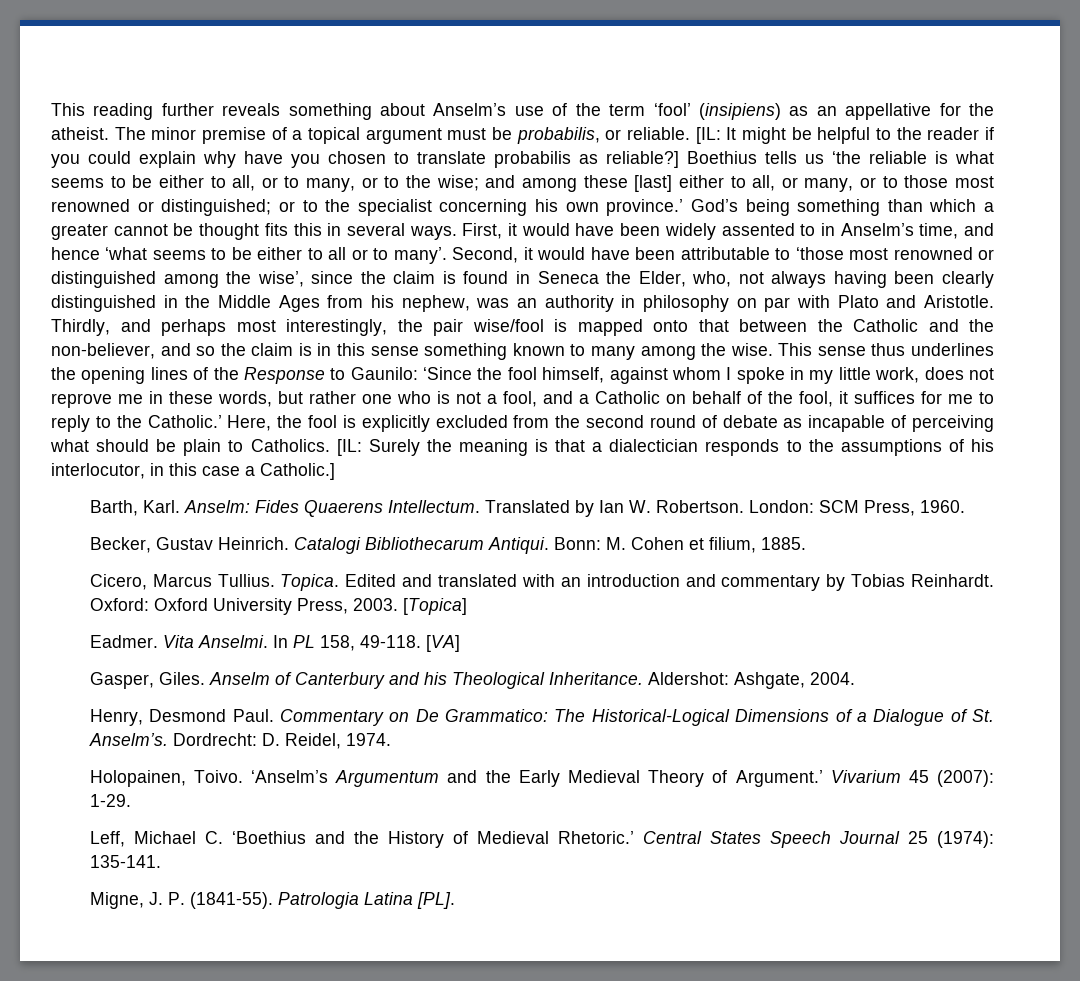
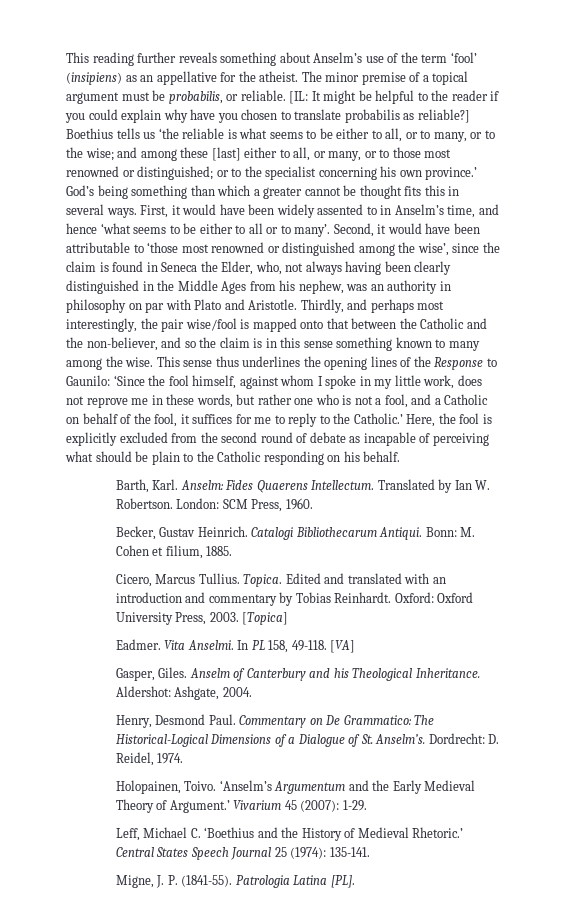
[250,439,994,456] [51,463,335,480] Catholics. [IL: Surely the meaning is that a dialectician responds to the assumptions of his interlocutor, in this case a Catholic.] -> [196,451,401,465] the Catholic responding on his behalf.

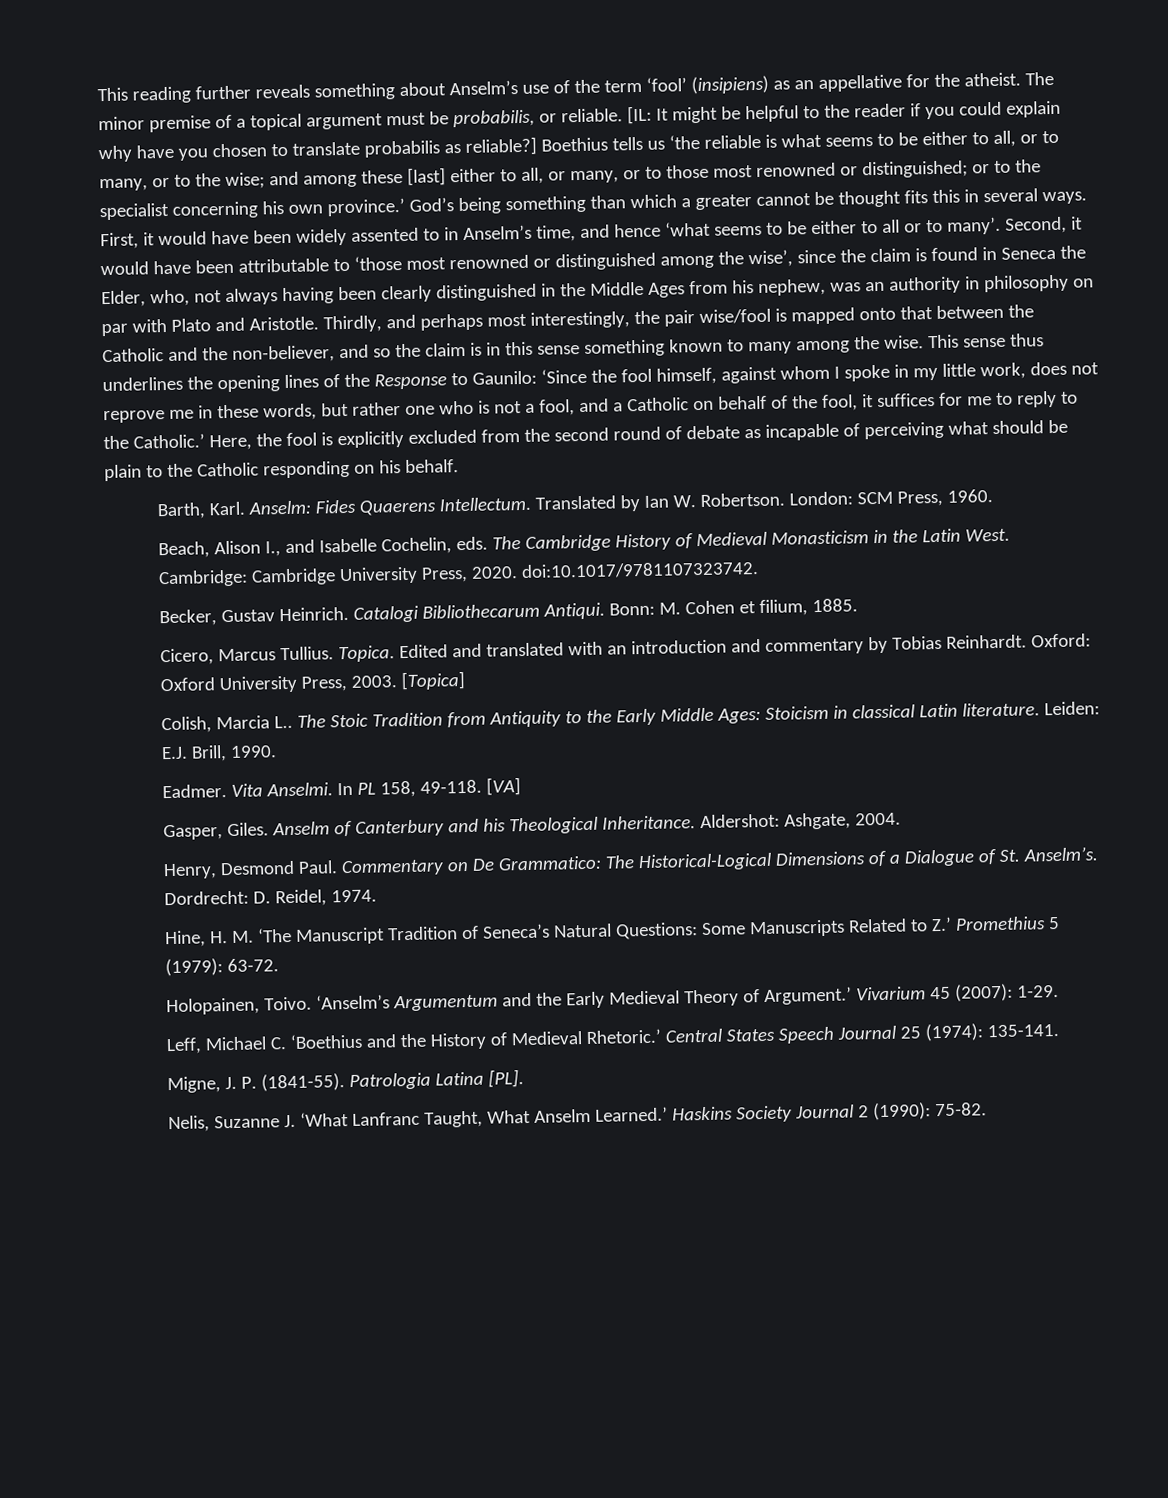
(313, 504) none -> [157,528,1010,559] [157,561,759,588] // Beach, Alison I., and Isabelle Cochelin, eds. The Cambridge History of Medieval Monasticism in the Latin West. Cambridge: Cambridge University Press, 2020. doi:10.1017/9781107323742.
(289, 618) none -> [160,701,1100,734] [160,745,277,762] // Colish, Marcia L.. The Stoic Tradition from Antiquity to the Early Middle Ages: Stoicism in classical Latin literature. Leiden: E.J. Brill, 1990.
(184, 758) none -> [164,916,1060,948] [164,958,279,977] // Hine, H. M. ‘The Manuscript Tradition of Seneca’s Natural Questions: Some Manuscripts Related to Z.’ Promethius 5 (1979): 63-72.
(355, 881) none -> [167,1102,987,1133] // Nelis, Suzanne J. ‘What Lanfranc Taught, What Anselm Learned.’ Haskins Society Journal 2 (1990): 75-82.

